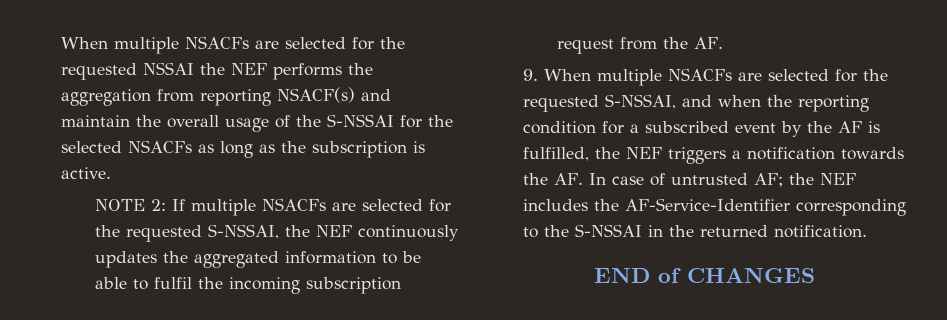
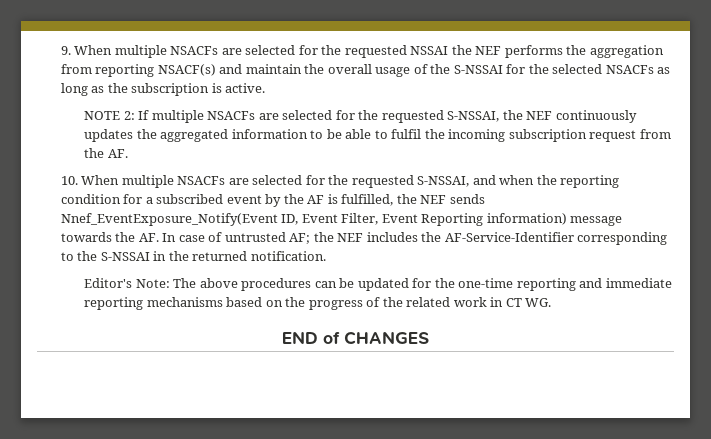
(60, 43) none -> [60,46,71,55] 9.
[522,69,538,81] 9. -> [60,176,78,185] 10.
[667,147,835,164] triggers a notification -> [449,194,485,204] [60,213,623,226] sends Nnef_EventExposure_Notify(Event ID, Event Filter, Event Reporting information) message
(867, 231) none -> [84,278,672,291] [84,297,552,310] // Editor's Note: The above procedures can be updated for the one-time reporting and immediate reporting mechanisms based on the progress of the related work in CT WG.

